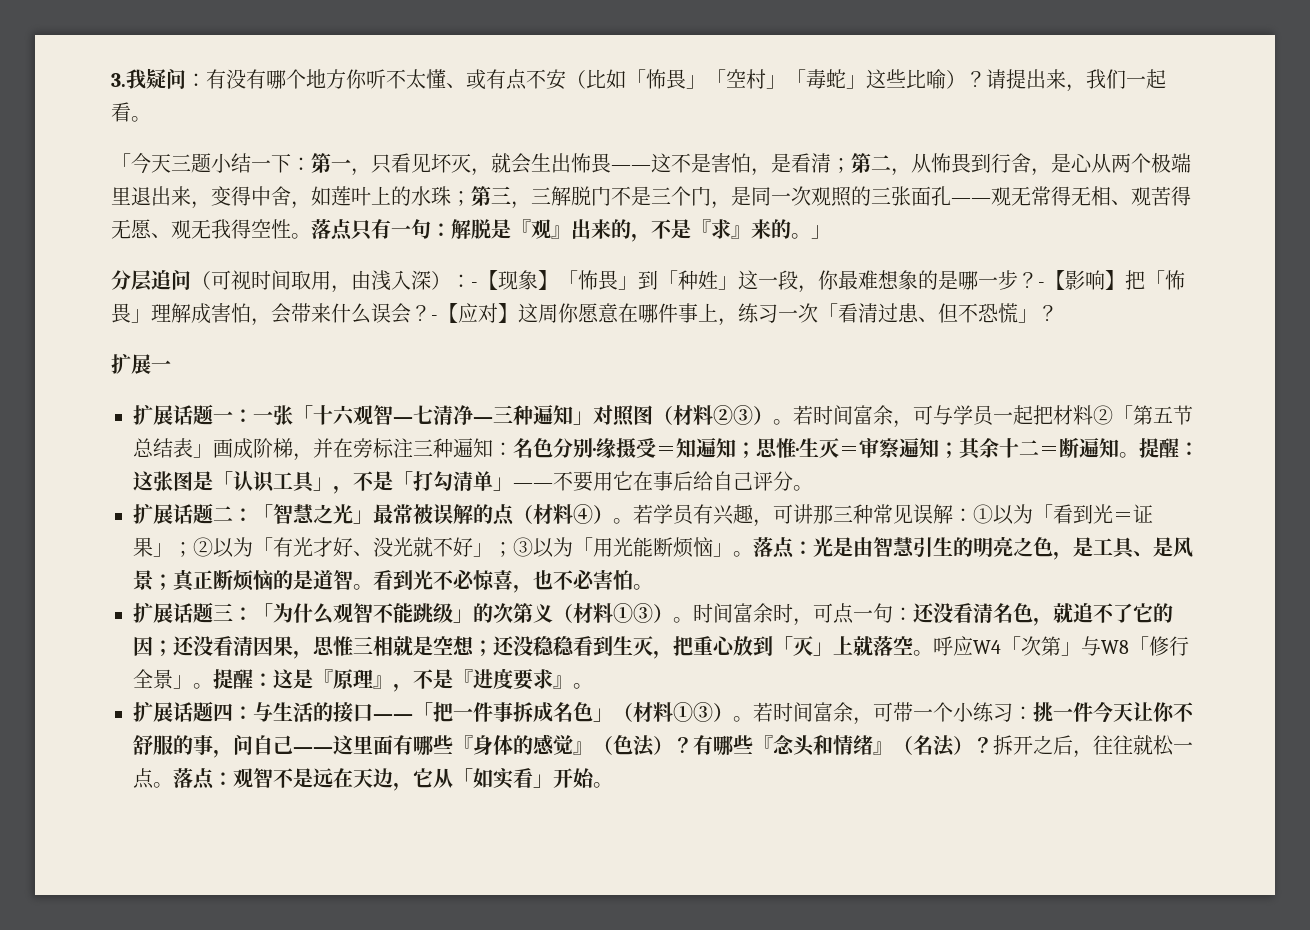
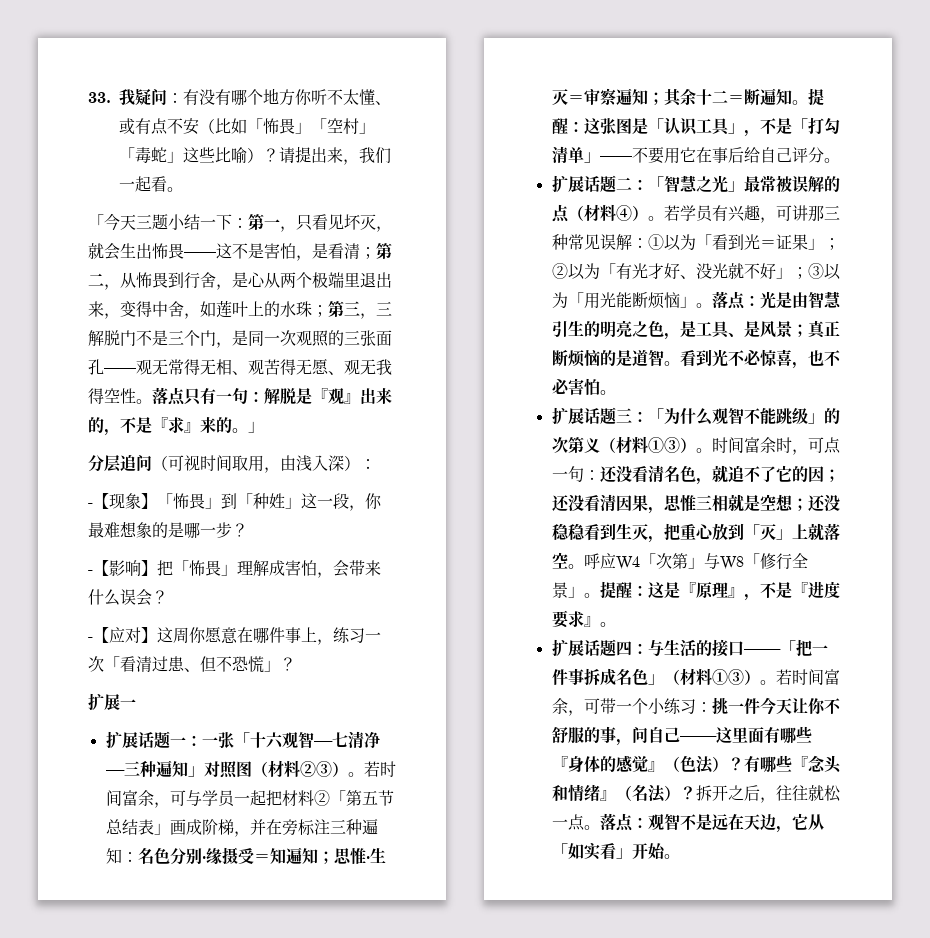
[111,73,126,87] 3. -> [88,92,111,103] 33.
(471, 281) none -> (376, 464) //
(1038, 280) none -> (248, 530) //
(431, 313) none -> (168, 597) //

